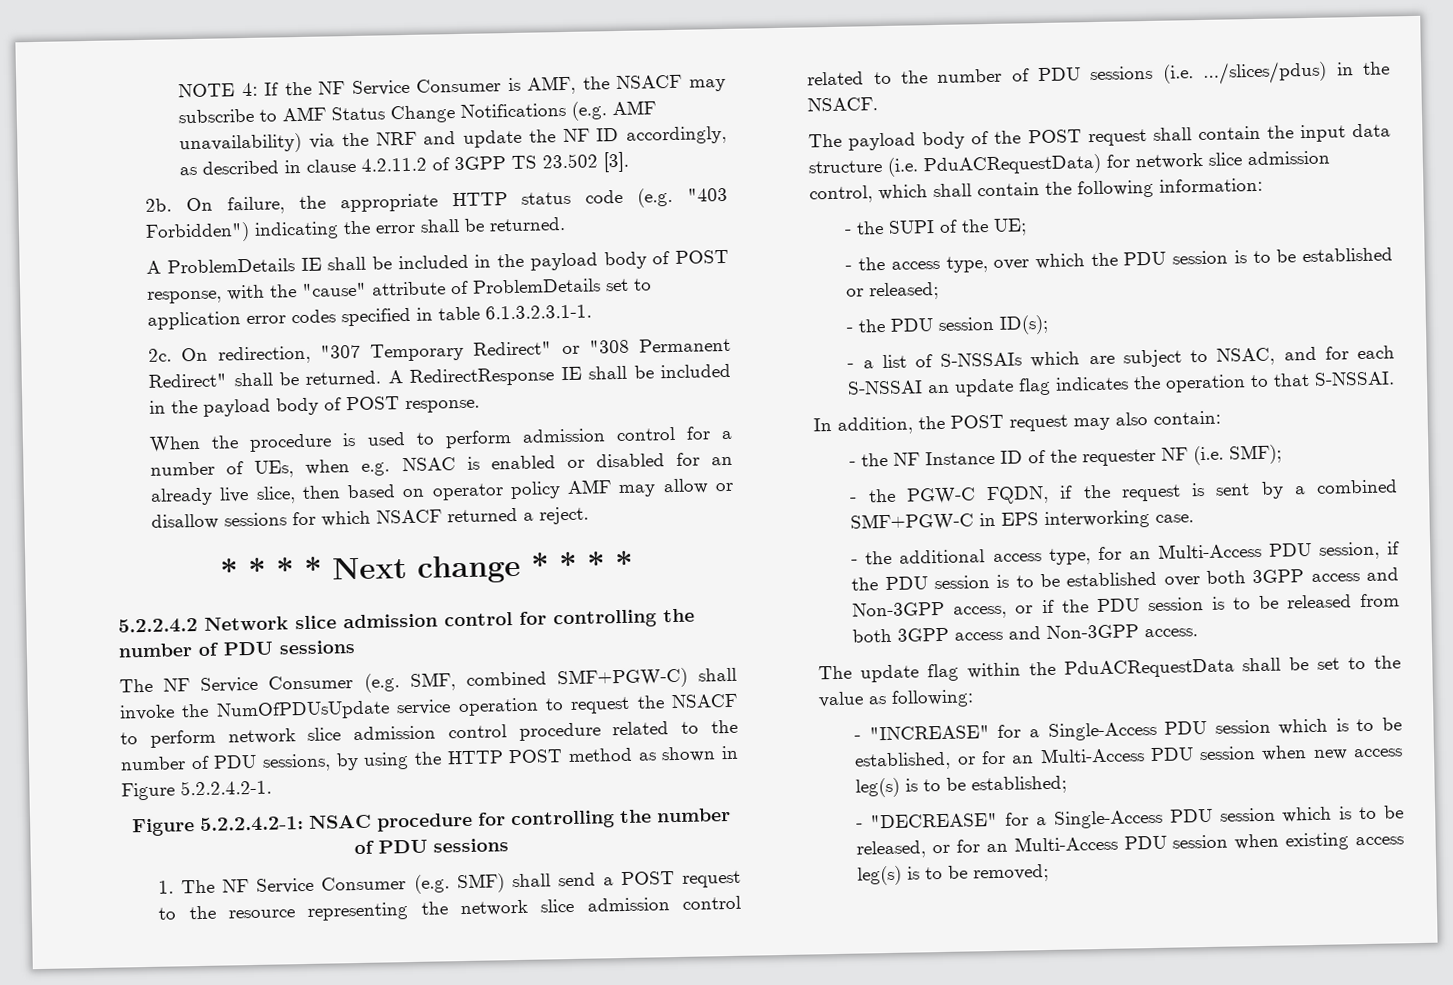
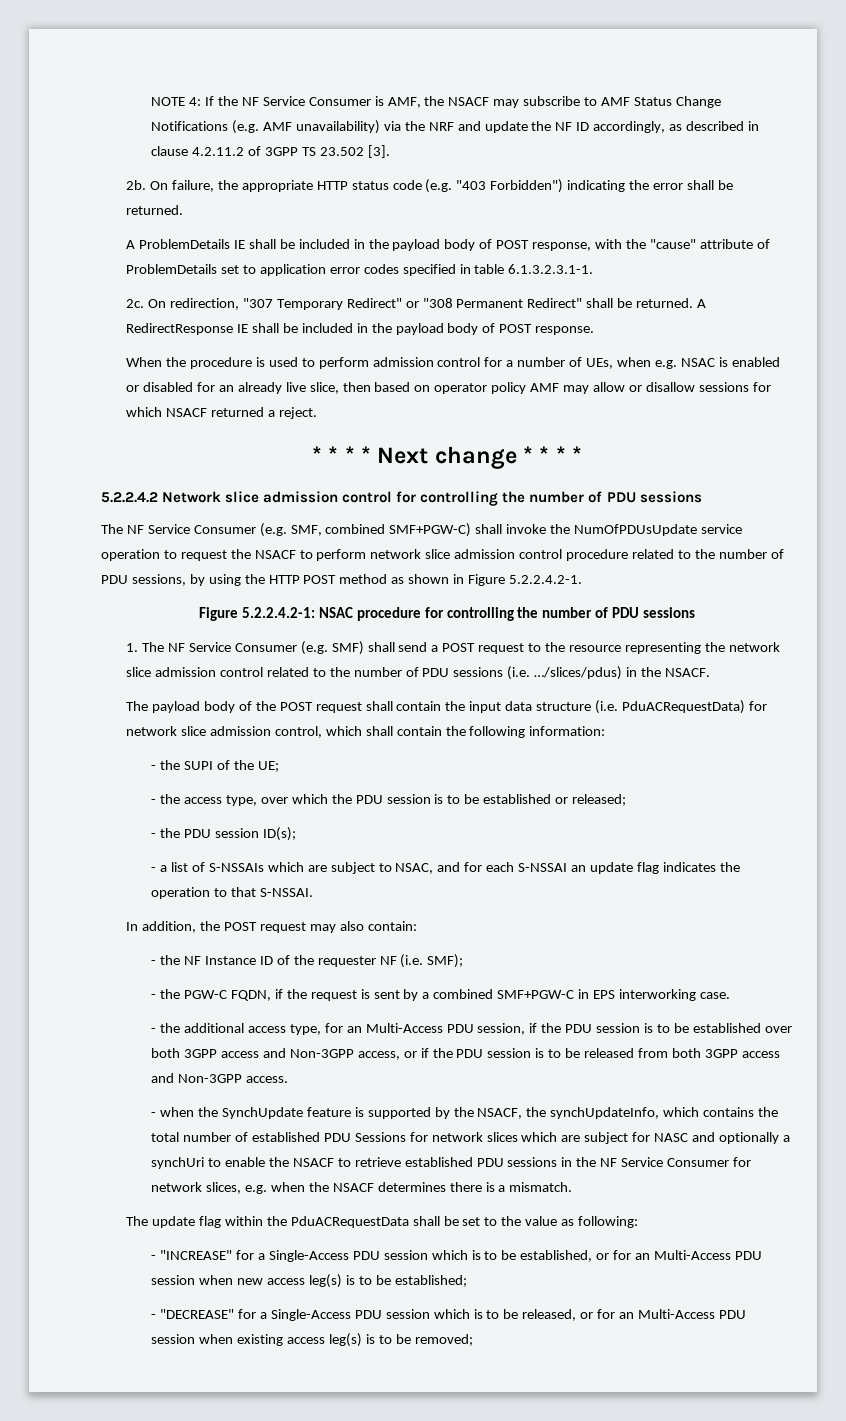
(1199, 633) none -> [151,1107,779,1119] [151,1132,790,1144] [151,1157,751,1169] [151,1182,573,1194] // - when the SynchUpdate feature is supported by the NSACF, the synchUpdateInfo, which contains the total number of established PDU Sessions for network slices which are subject for NASC and optionally a synchUri to enable the NSACF to retrieve established PDU sessions in the NF Service Consumer for network slices, e.g. when the NSACF determines there is a mismatch.

